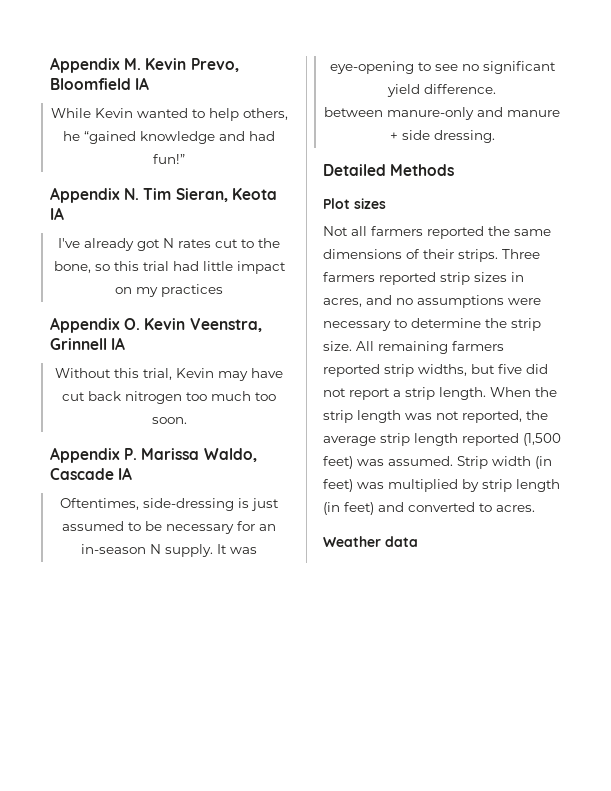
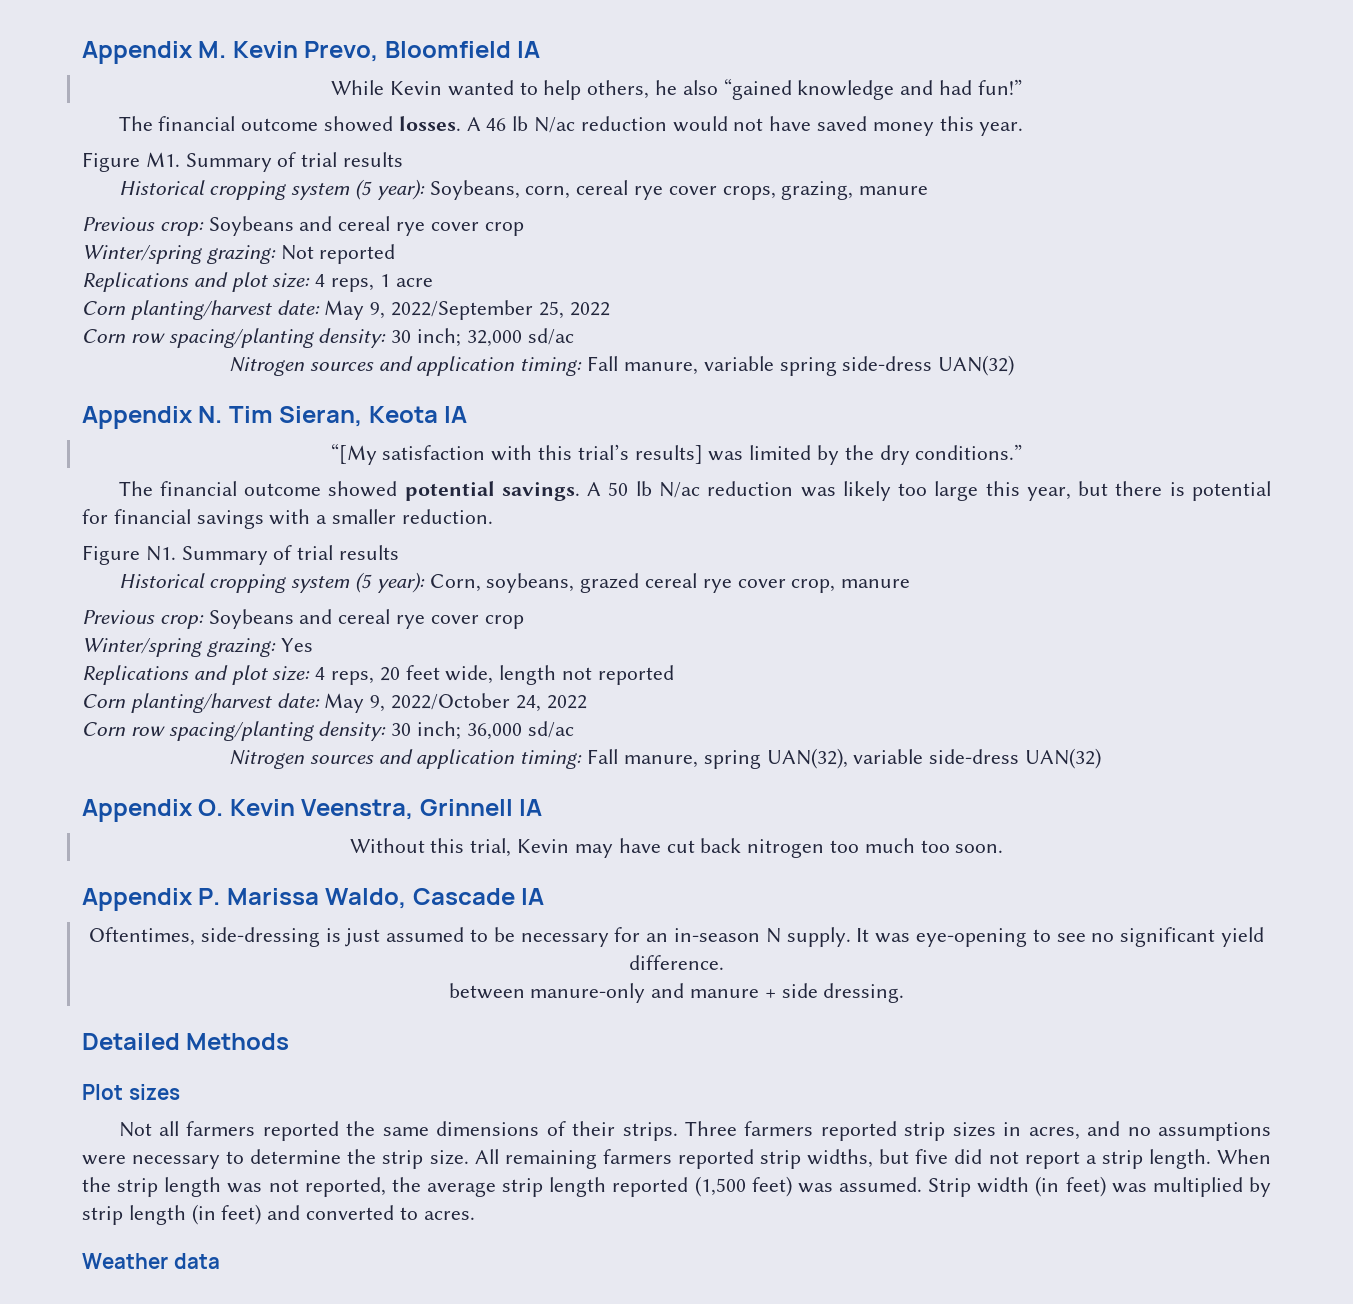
(80, 136) none -> [682,80,718,95] also
(185, 159) none -> [118,116,1024,136] [82,152,404,172] [118,179,929,200] [82,216,524,236] [82,244,396,264] [82,272,433,292] [82,300,610,320] [82,328,574,348] [229,355,1015,376] // The financial outcome showed losses. A 46 lb N/ac reduction would not have saved money this year. // Figure M1. Summary of trial results // Historical cropping system (5 year): Soybeans, corn, cereal rye cover crops, grazing, manure // Previous crop: Soybeans and cereal rye cover crop // Winter/spring grazing: Not reported // Replications and plot size: 4 reps, 1 acre // Corn planting/harvest date: May 9, 2022/September 25, 2022 // Corn row spacing/planting density: 30 inch; 32,000 sd/ac // Nitrogen sources and application timing: Fall manure, variable spring side-dress UAN(32)
[58,238,280,251] [53,261,286,274] [115,284,223,297] I've already got N rates cut to the bone, so this trial had little impact on my practices -> [330,443,1023,465] [118,481,1272,501] [82,509,493,529] [82,545,400,565] [118,572,911,593] [82,609,524,629] [82,638,313,657] [82,665,674,685] [82,693,587,713] [82,721,574,741] [229,748,1101,769] “[My satisfaction with this trial’s results] was limited by the dry conditions.” // The financial outcome showed potential savings. A 50 lb N/ac reduction was likely too large this year, but there is potential for financial savings with a smaller reduction. // Figure N1. Summary of trial results // Historical cropping system (5 year): Corn, soybeans, grazed cereal rye cover crop, manure // Previous crop: Soybeans and cereal rye cover crop // Winter/spring grazing: Yes // Replications and plot size: 4 reps, 20 feet wide, length not reported // Corn planting/harvest date: May 9, 2022/October 24, 2022 // Corn row spacing/planting density: 30 inch; 36,000 sd/ac // Nitrogen sources and application timing: Fall manure, spring UAN(32), variable side-dress UAN(32)

